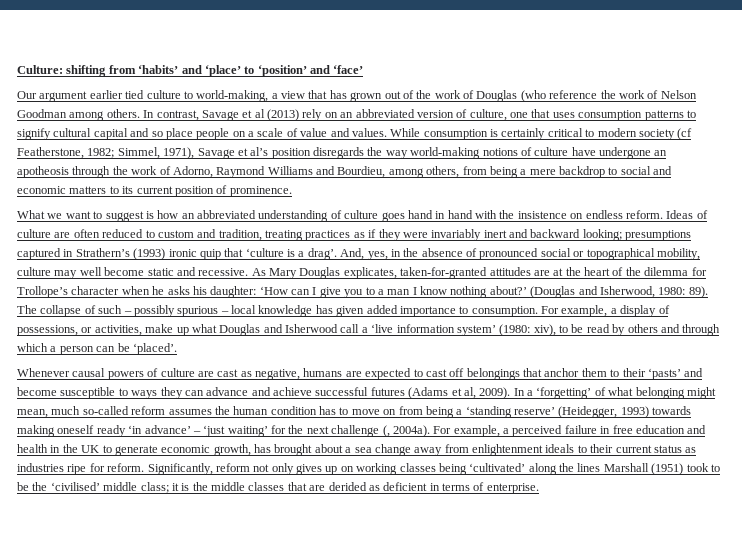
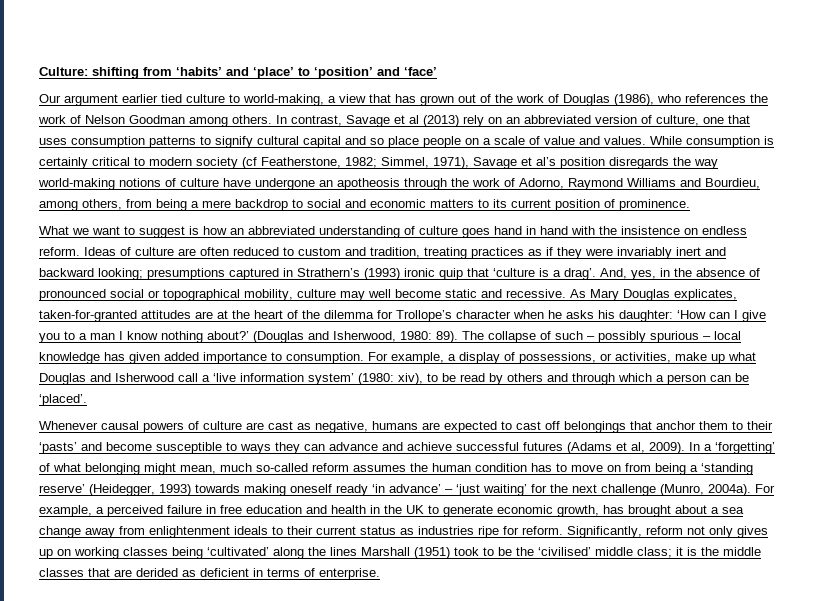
[520,90,598,102] (who reference -> [614,94,746,106] (1986), who references
[382,425,390,437] (, -> [660,484,704,496] (Munro,

